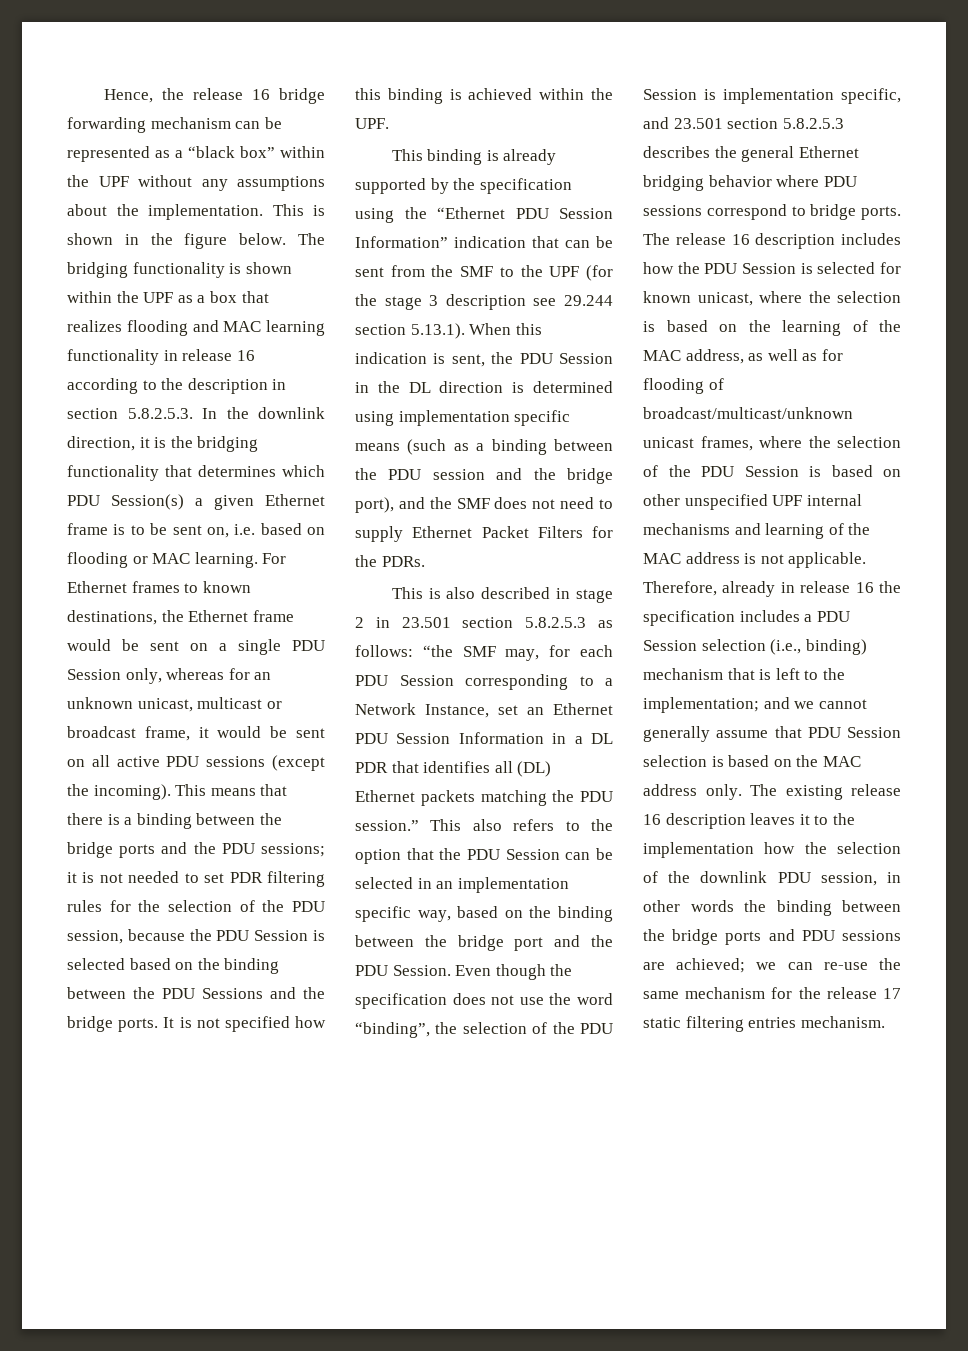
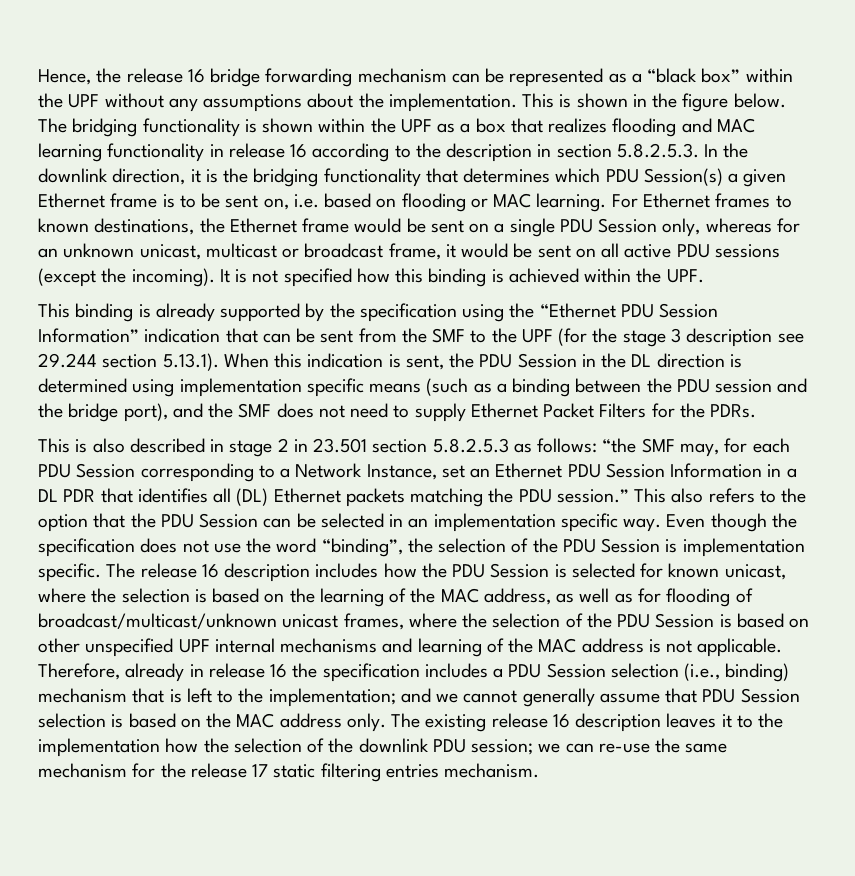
[175,784,288,796] [67,813,282,829] [67,842,325,858] [67,871,325,887] [67,900,325,912] [67,929,326,944] [67,958,280,974] [67,987,325,999] [67,1016,159,1032] This means that there is a binding between the bridge ports and the PDU sessions; it is not needed to set PDR filtering rules for the selection of the PDU session, because the PDU Session is selected based on the binding between the PDU Sessions and the bridge ports. -> (215, 277) none
[417,906,613,922] [355,935,613,951] [355,965,451,976] way, based on the binding between the bridge port and the PDU Session. -> [623,518,662,532] way.
[841,88,901,104] [643,117,844,129] [643,146,859,162] [643,175,857,191] [643,204,901,220] specific, and 23.501 section 5.8.2.5.3 describes the general Ethernet bridging behavior where PDU sessions correspond to bridge ports. -> [38,563,101,582] specific.
[820,872,901,886] [643,900,901,916] [643,929,901,945] [643,958,746,973] session, in other words the binding between the bridge ports and PDU sessions are achieved; -> [471,739,534,755] session;

